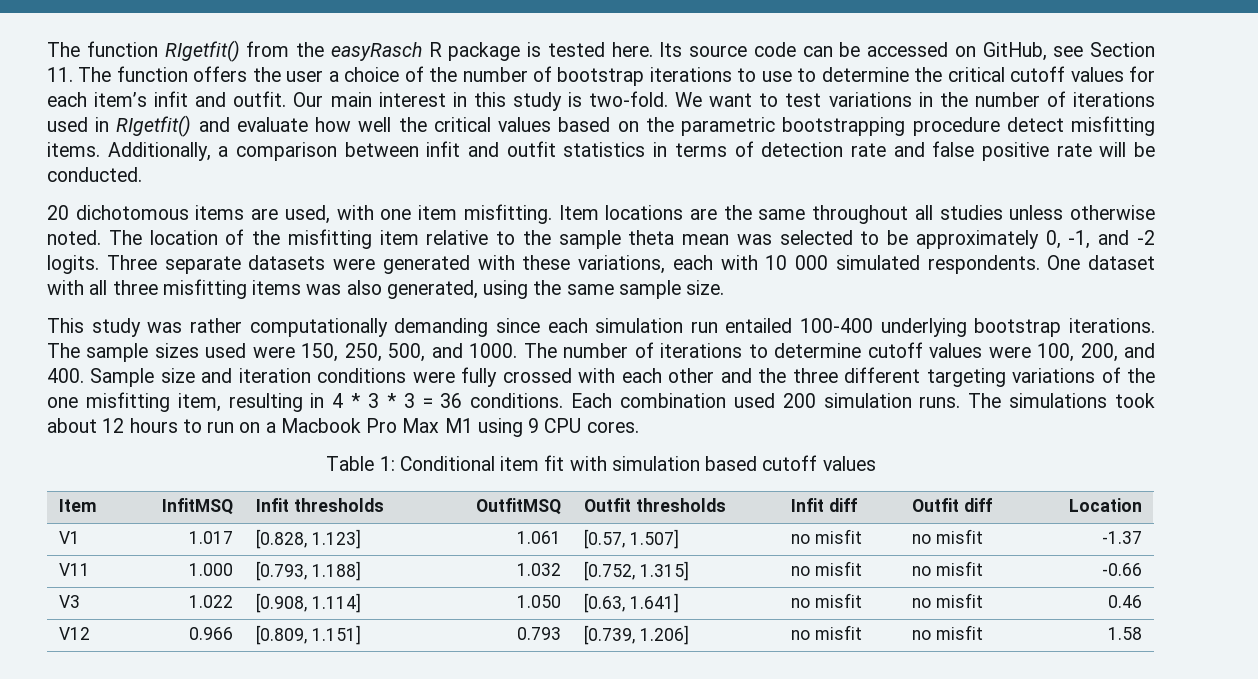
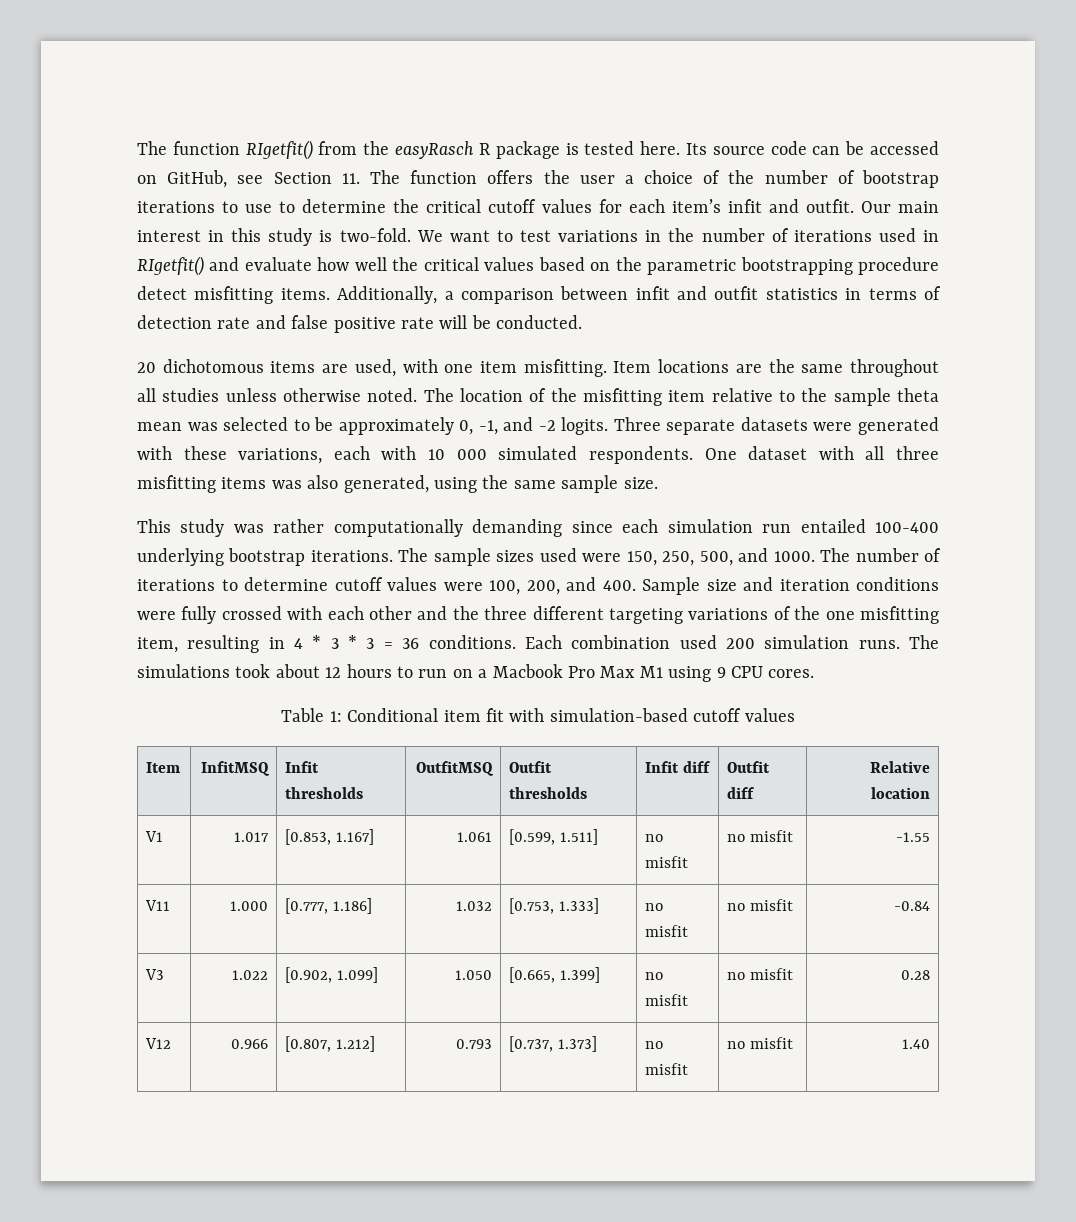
[611,456,758,471] simulation based -> [549,708,688,722] simulation-based
[1068,498,1142,512] Location -> [869,761,930,773] [870,787,930,799] Relative location
[256,529,362,549] [0.828, 1.123] -> [285,829,375,845] [0.853, 1.167]
[584,529,680,549] [791,529,863,544] [912,529,984,544] [1101,531,1142,544] [0.57, 1.507] | no misfit | no misfit | -1.37 -> [509,829,599,845] [645,834,664,842] [645,856,689,868] [727,830,794,842] [895,832,930,842] [0.599, 1.511] | no misfit | no misfit | -1.55
[256,561,362,581] [0.793, 1.188] -> [285,898,373,914] [0.777, 1.186]
[584,561,690,581] [791,561,863,576] [912,561,984,576] [1101,563,1142,576] [0.752, 1.315] | no misfit | no misfit | -0.66 -> [509,898,600,914] [645,903,664,911] [645,925,689,937] [727,899,794,911] [893,901,930,911] [0.753, 1.333] | no misfit | no misfit | -0.84
[256,593,362,613] [0.908, 1.114] -> [285,967,379,983] [0.902, 1.099]
[584,593,680,613] [791,593,863,608] [912,593,984,608] [1107,595,1142,608] [0.63, 1.641] | no misfit | no misfit | 0.46 -> [509,967,601,983] [645,972,664,980] [645,994,689,1006] [727,968,794,980] [900,970,930,980] [0.665, 1.399] | no misfit | no misfit | 0.28
[256,625,362,645] [0.809, 1.151] -> [285,1036,376,1052] [0.807, 1.212]
[584,625,690,645] [791,625,863,640] [912,625,984,640] [1107,627,1142,640] [0.739, 1.206] | no misfit | no misfit | 1.58 -> [509,1036,598,1052] [645,1041,664,1049] [645,1063,689,1075] [727,1037,794,1049] [901,1039,930,1049] [0.737, 1.373] | no misfit | no misfit | 1.40

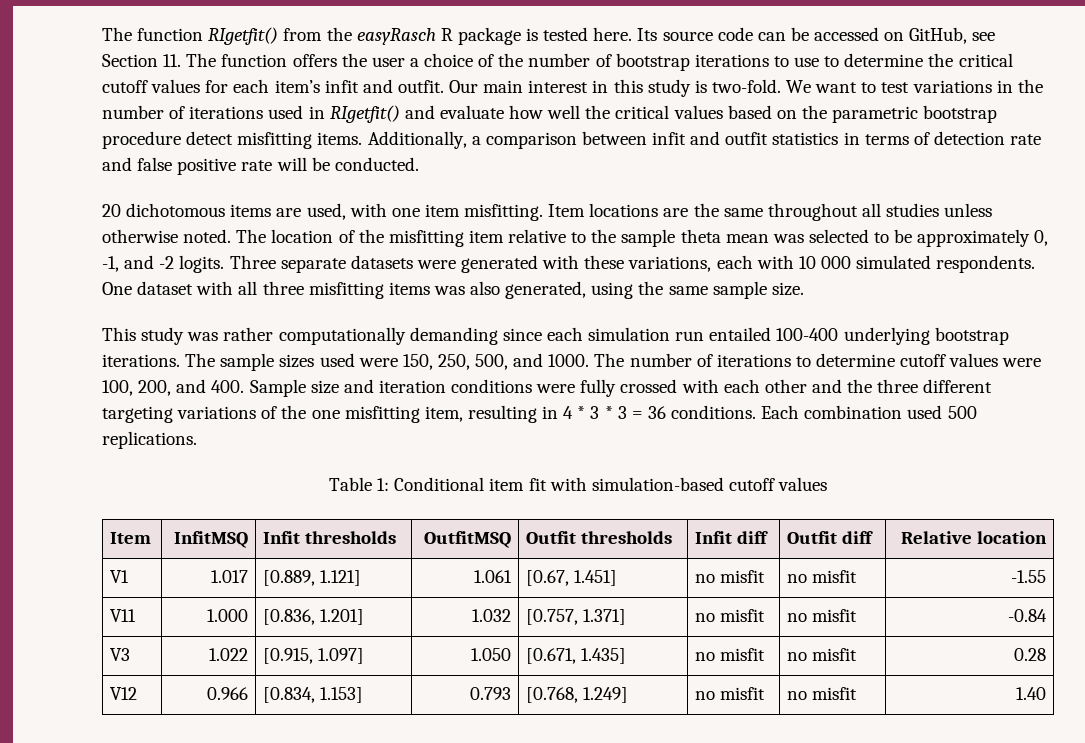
[740,257,853,275] bootstrapping -> [923,105,998,123] bootstrap
[725,635,940,649] [137,664,815,682] 200 simulation runs. The simulations took about 12 hours to run on a Macbook Pro Max M1 using 9 CPU cores. -> [947,406,977,419] [102,431,197,449] 500 replications.
[285,829,375,845] [0.853, 1.167] -> [263,570,362,586] [0.889, 1.121]
[509,829,599,845] [0.599, 1.511] -> [526,570,618,586] [0.67, 1.451]
[285,898,373,914] [0.777, 1.186] -> [263,609,365,625] [0.836, 1.201]
[509,898,600,914] [0.753, 1.333] -> [526,609,627,625] [0.757, 1.371]
[285,967,379,983] [0.902, 1.099] -> [263,648,365,664] [0.915, 1.097]
[509,967,601,983] [0.665, 1.399] -> [526,648,627,664] [0.671, 1.435]
[285,1036,376,1052] [0.807, 1.212] -> [263,687,364,703] [0.834, 1.153]
[509,1036,598,1052] [0.737, 1.373] -> [526,687,629,703] [0.768, 1.249]

